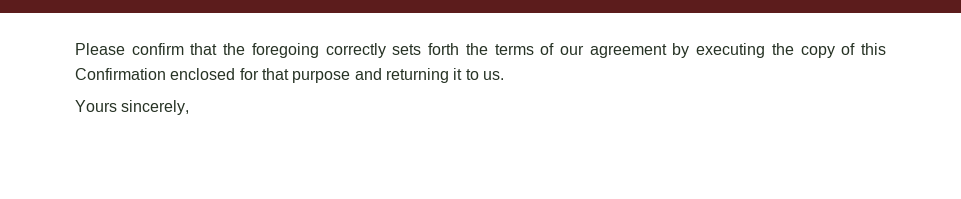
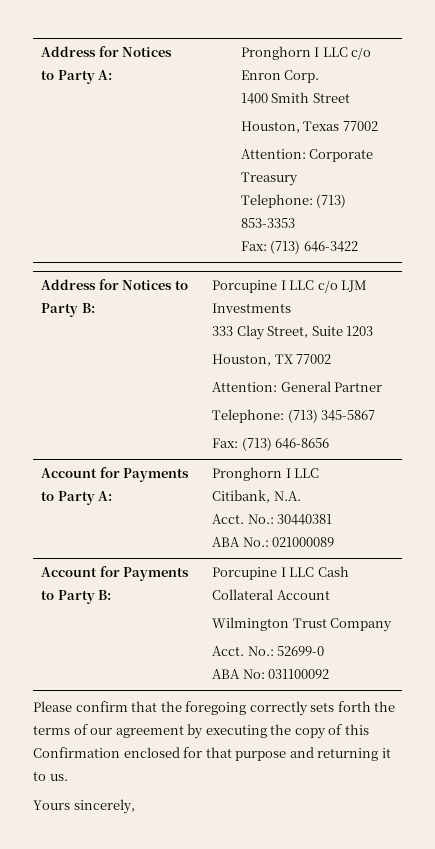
(75, 49) none -> [41,46,173,57] [41,70,113,84] [240,46,372,60] [240,70,320,83] [240,92,350,104] [240,121,378,133] [240,149,374,162] [240,172,298,186] [240,194,347,208] [240,218,295,228] [240,240,358,254] [41,279,188,290] [41,303,95,317] [212,280,368,293] [212,303,292,313] [212,325,374,340] [212,354,332,366] [212,381,383,392] [212,409,376,423] [212,437,330,451] [41,467,190,482] [41,491,113,505] [212,467,320,481] [212,490,301,503] [212,514,333,525] [212,537,335,547] [41,566,190,581] [41,590,112,604] [212,566,349,580] [212,589,330,600] [212,617,393,632] [212,646,325,656] [212,669,330,679] Address for Notices to Party A: | Pronghorn I LLC c/o Enron Corp. // 1400 Smith Street // Houston, Texas 77002 // Attention: Corporate Treasury // Telephone: (713) 853-3353 // Fax: (713) 646-3422 // Address for Notices to Party B: | Porcupine I LLC c/o LJM Investments // 333 Clay Street, Suite 1203 // Houston, TX 77002 // Attention: General Partner // Telephone: (713) 345-5867 // Fax: (713) 646-8656 // Account for Payments to Party A: | Pronghorn I LLC // Citibank, N.A. // Acct. No.: 30440381 // ABA No.: 021000089 // Account for Payments to Party B: | Porcupine I LLC Cash Collateral Account // Wilmington Trust Company // Acct. No.: 52699-0 // ABA No: 031100092 //

